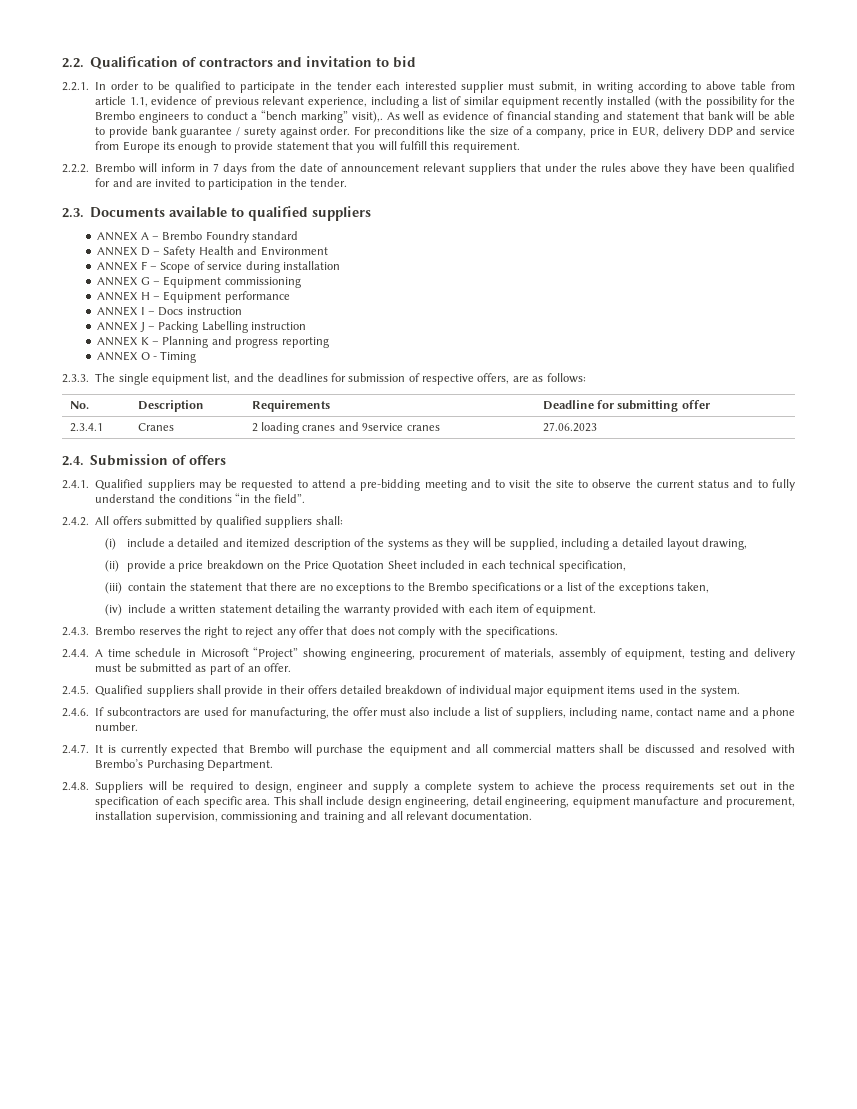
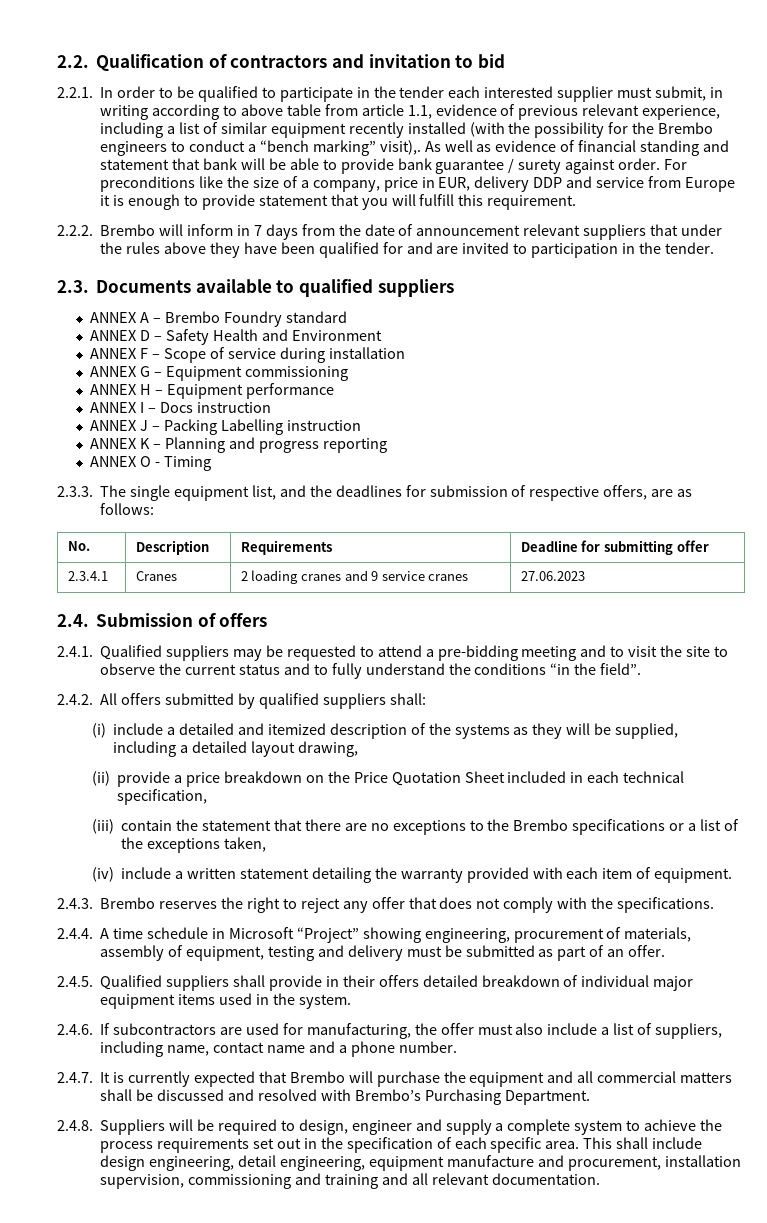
[163,142,175,150] its -> [100,195,125,206] it is
[362,423,404,431] 9service -> [371,571,425,581] 9 service

